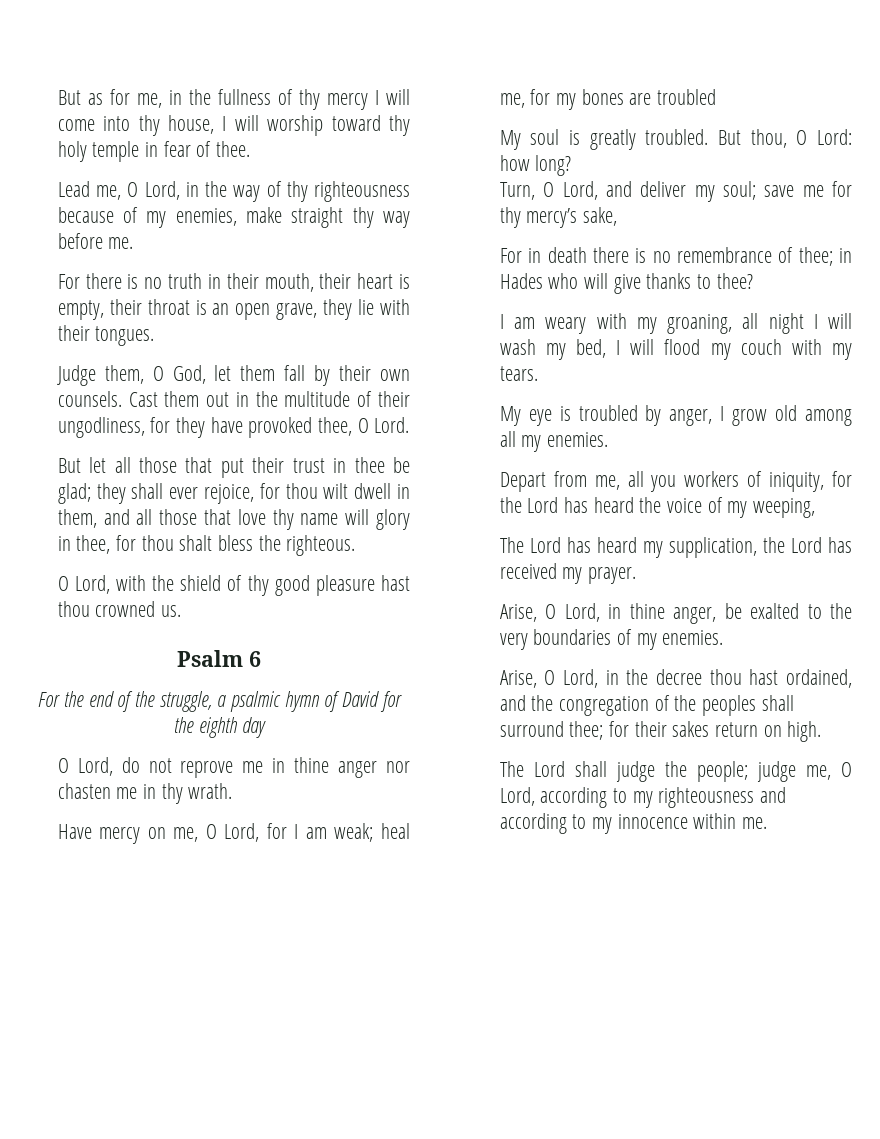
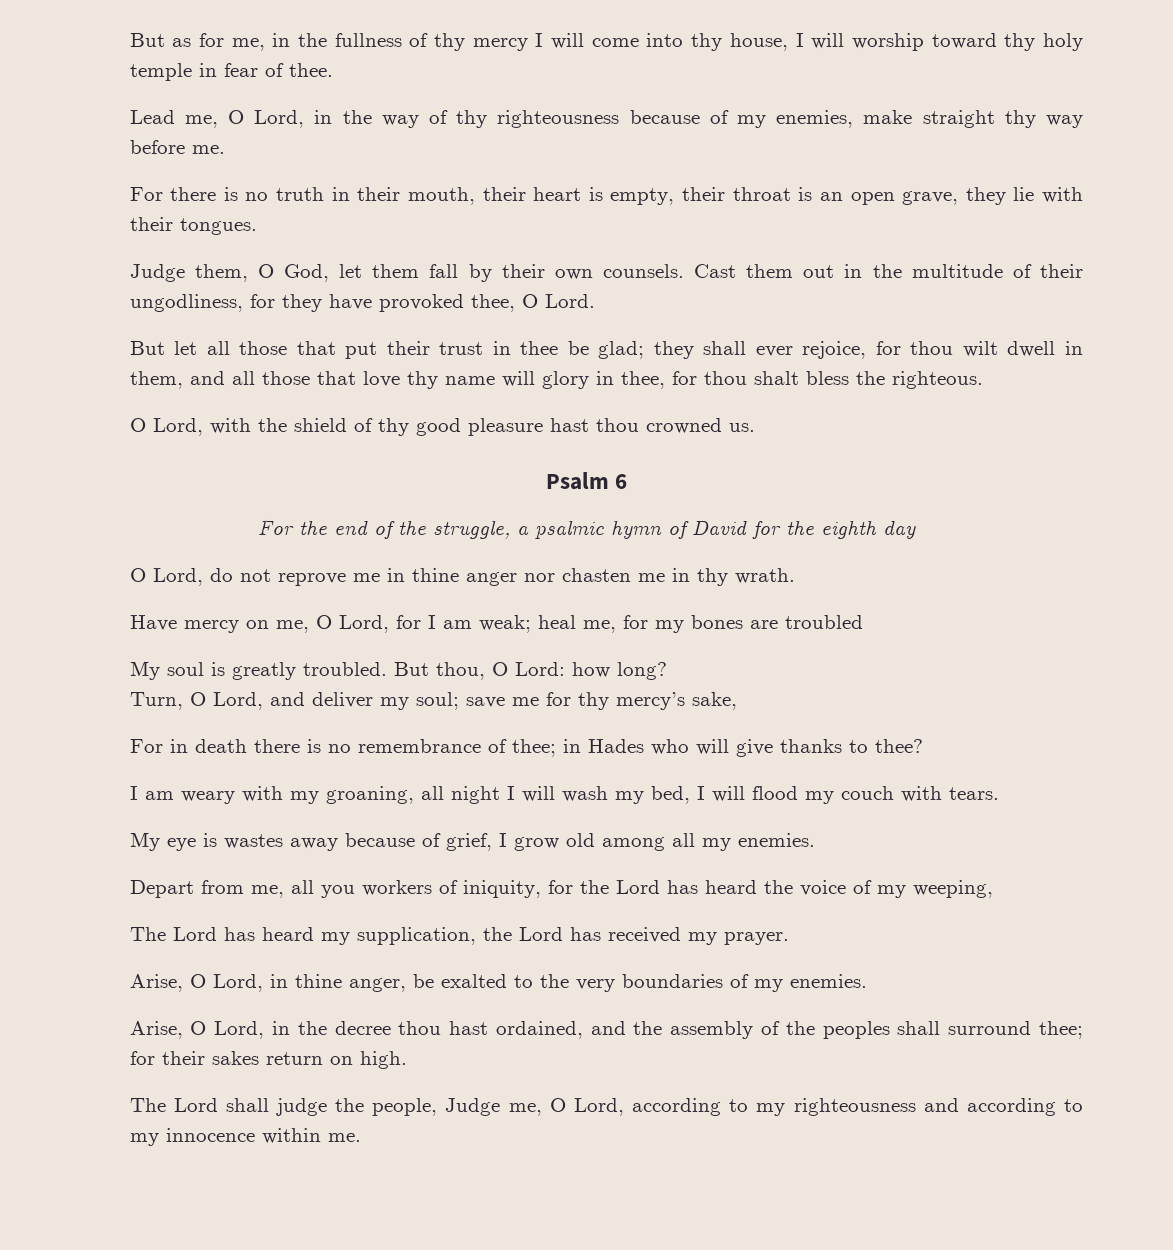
[832,343,852,360] my -> (942, 794) none
[578,405,713,426] troubled by anger, -> [223,833,492,851] wastes away because of grief,
[559,696,650,716] congregation -> [670,1021,754,1039] assembly
[696,761,796,782] people; judge -> [372,1098,501,1116] people, Judge

